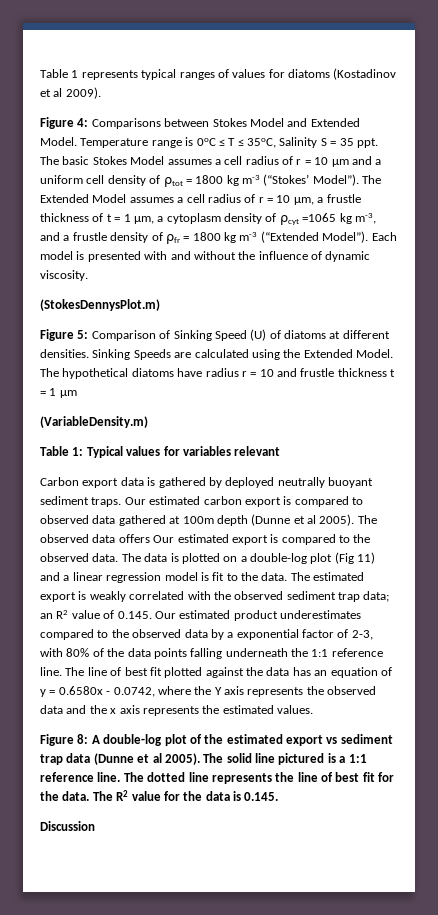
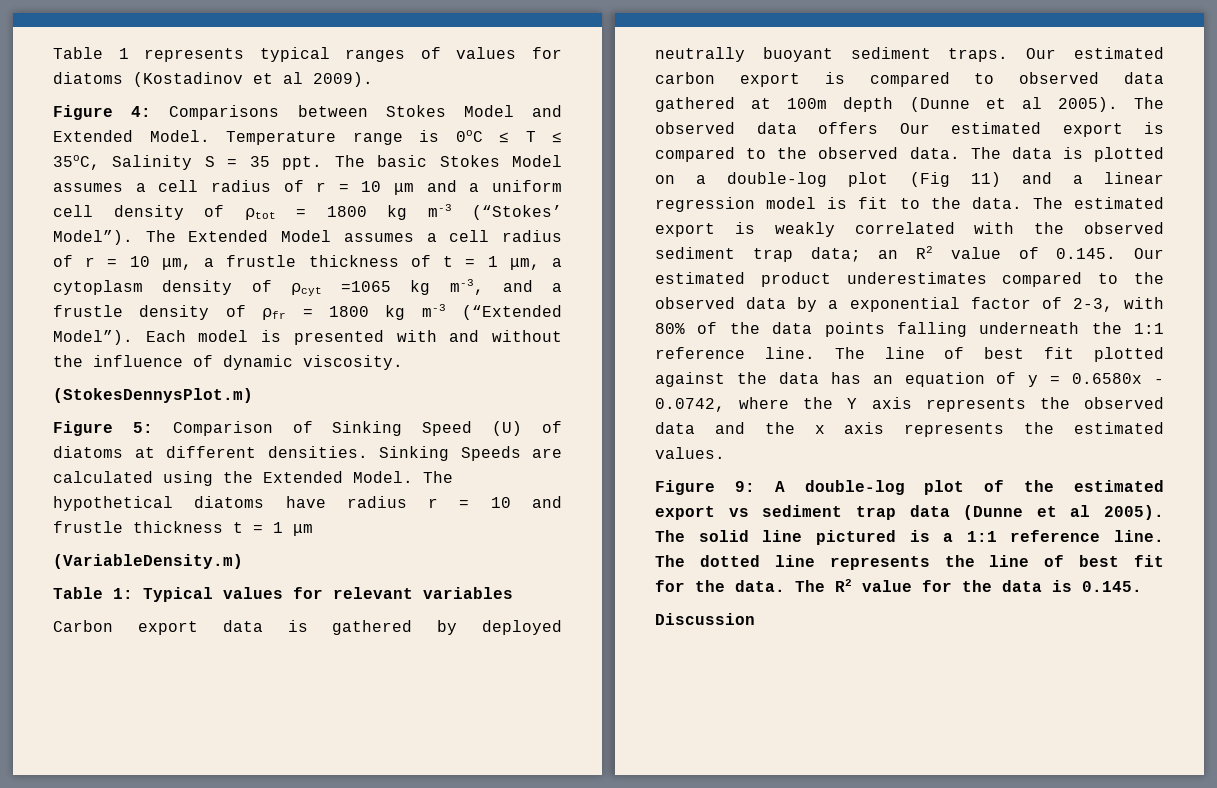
(180, 451) none -> [333,587,413,599] relevant
[234,446,281,456] relevant -> (513, 593) none
[77,734,89,744] 8: -> [734,481,755,492] 9:

